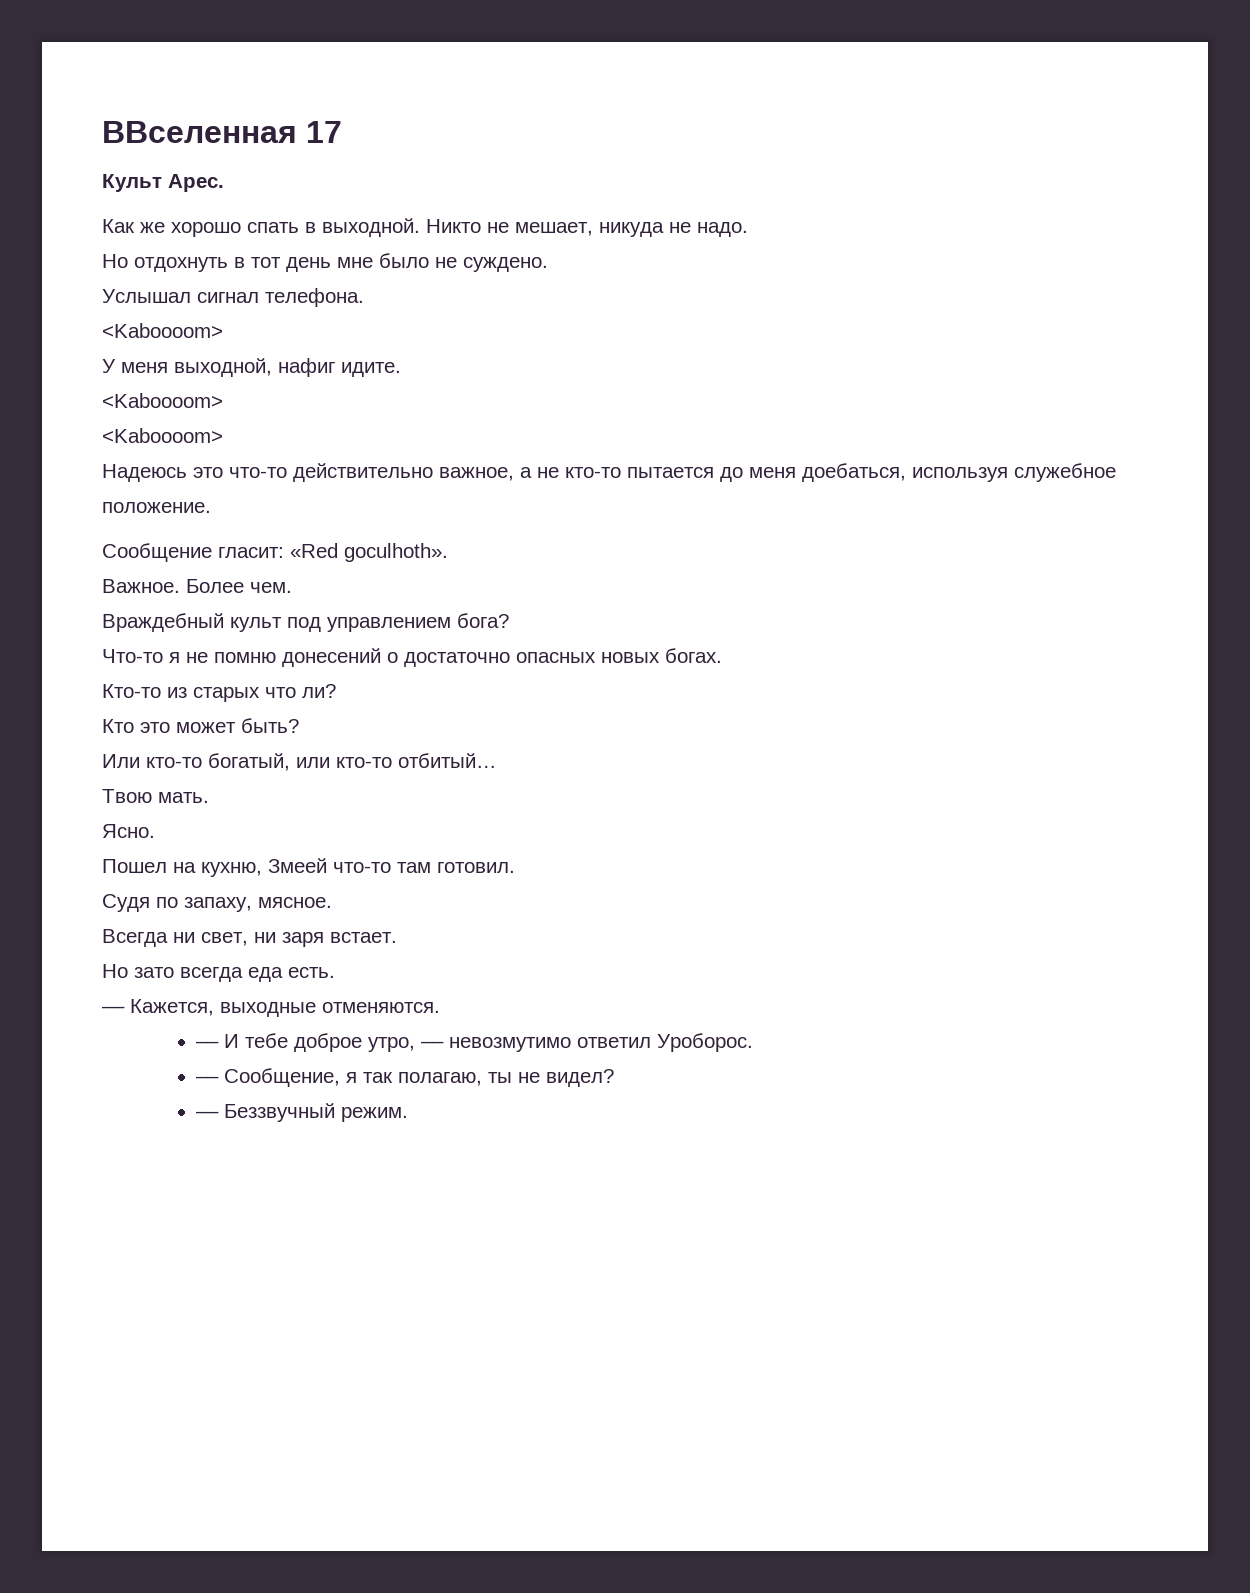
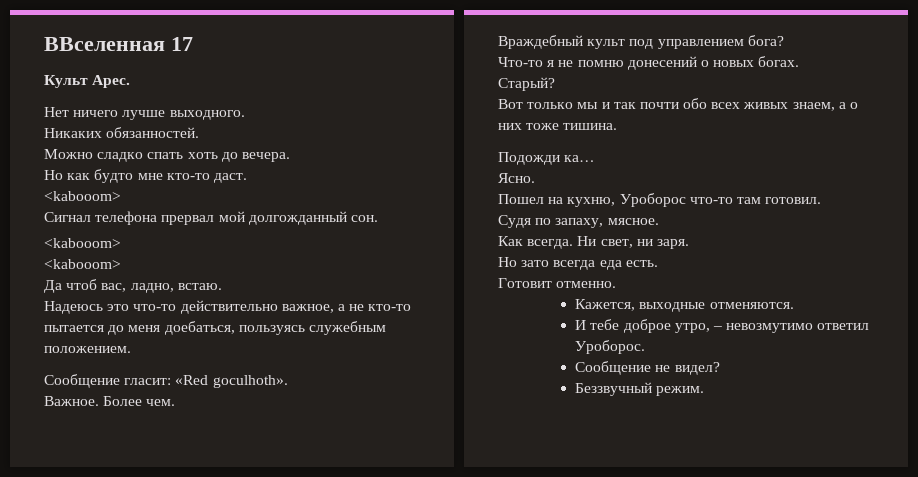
[102,218,748,237] [102,253,548,272] [102,288,364,307] [102,323,223,338] [102,358,401,377] [102,393,223,408] [102,428,223,443] Как же хорошо спать в выходной. Никто не мешает, никуда не надо. // Но отдохнуть в тот день мне было не суждено. // Услышал сигнал телефона. // <Kaboooom> // У меня выходной, нафиг идите. // <Kaboooom> // <Kaboooom> -> [44,107,245,120] [44,127,200,138] [44,149,290,162] [44,169,247,183] [44,191,121,201] [44,211,378,225] [44,238,121,248] [44,259,121,269] [44,279,222,293] Нет ничего лучше выходного. // Никаких обязанностей. // Можно сладко спать хоть до вечера. // Но как будто мне кто-то даст. // <kabooom> // Сигнал телефона прервал мой долгожданный сон. // <kabooom> // <kabooom> // Да чтоб вас, ладно, встаю.
[912,463,1116,482] [102,502,211,513] используя служебное положение. -> [238,321,386,335] [44,346,131,353] пользуясь служебным положением.
[404,652,596,667] достаточно опасных -> (709, 63) none
[102,684,336,702] [102,718,299,733] [102,753,497,771] [102,789,209,803] Кто-то из старых что ли? // Кто это может быть? // Или кто-то богатый, или кто-то отбитый… // Твою мать. -> [498,77,555,91] [498,98,859,111] [498,123,618,130] [498,152,596,165] Старый? // Вот только мы и так почти обо всех живых знаем, а о них тоже тишина. // Подожди ка…
[268,858,327,873] Змеей -> [619,193,686,207] Уроборос
[102,929,397,947] Всегда ни свет, ни заря встает. -> [498,236,689,249] Как всегда. Ни свет, ни заря.
[102,1006,125,1013] –– -> [498,278,617,288] Готовит отменно. //
[196,1041,220,1048] –– -> (794, 305) none
[421,1041,445,1048] –– -> [712,326,722,330] –
[196,1068,513,1087] –– Сообщение, я так полагаю, ты -> [575,361,652,375] Сообщение
[196,1111,220,1118] –– -> (720, 368) none

